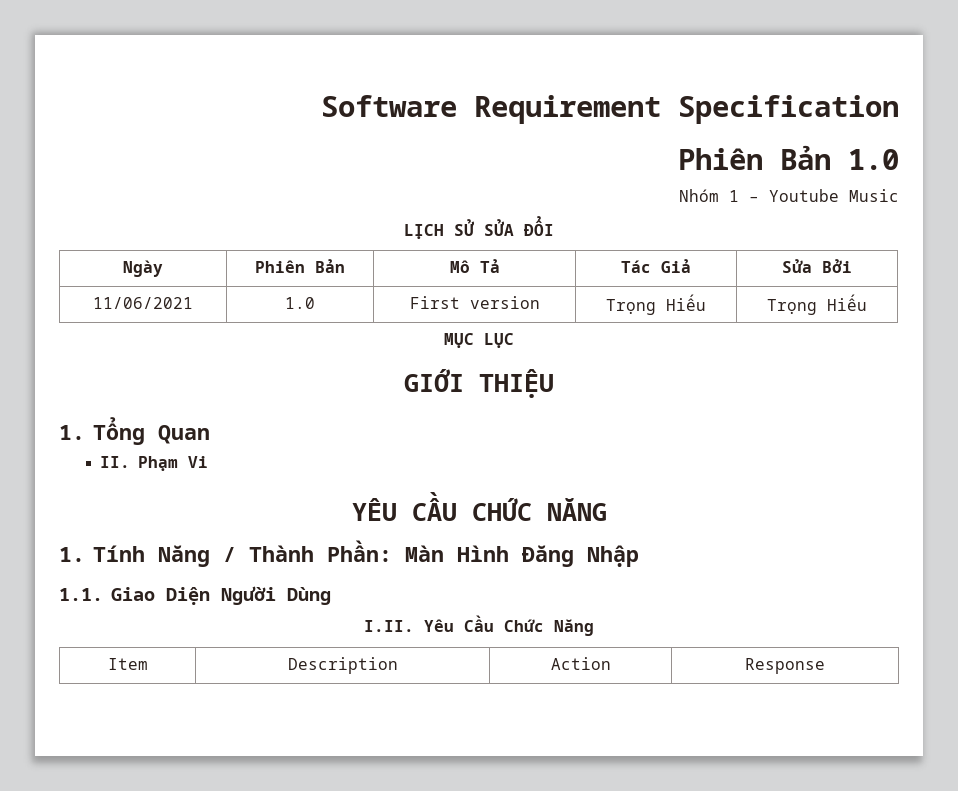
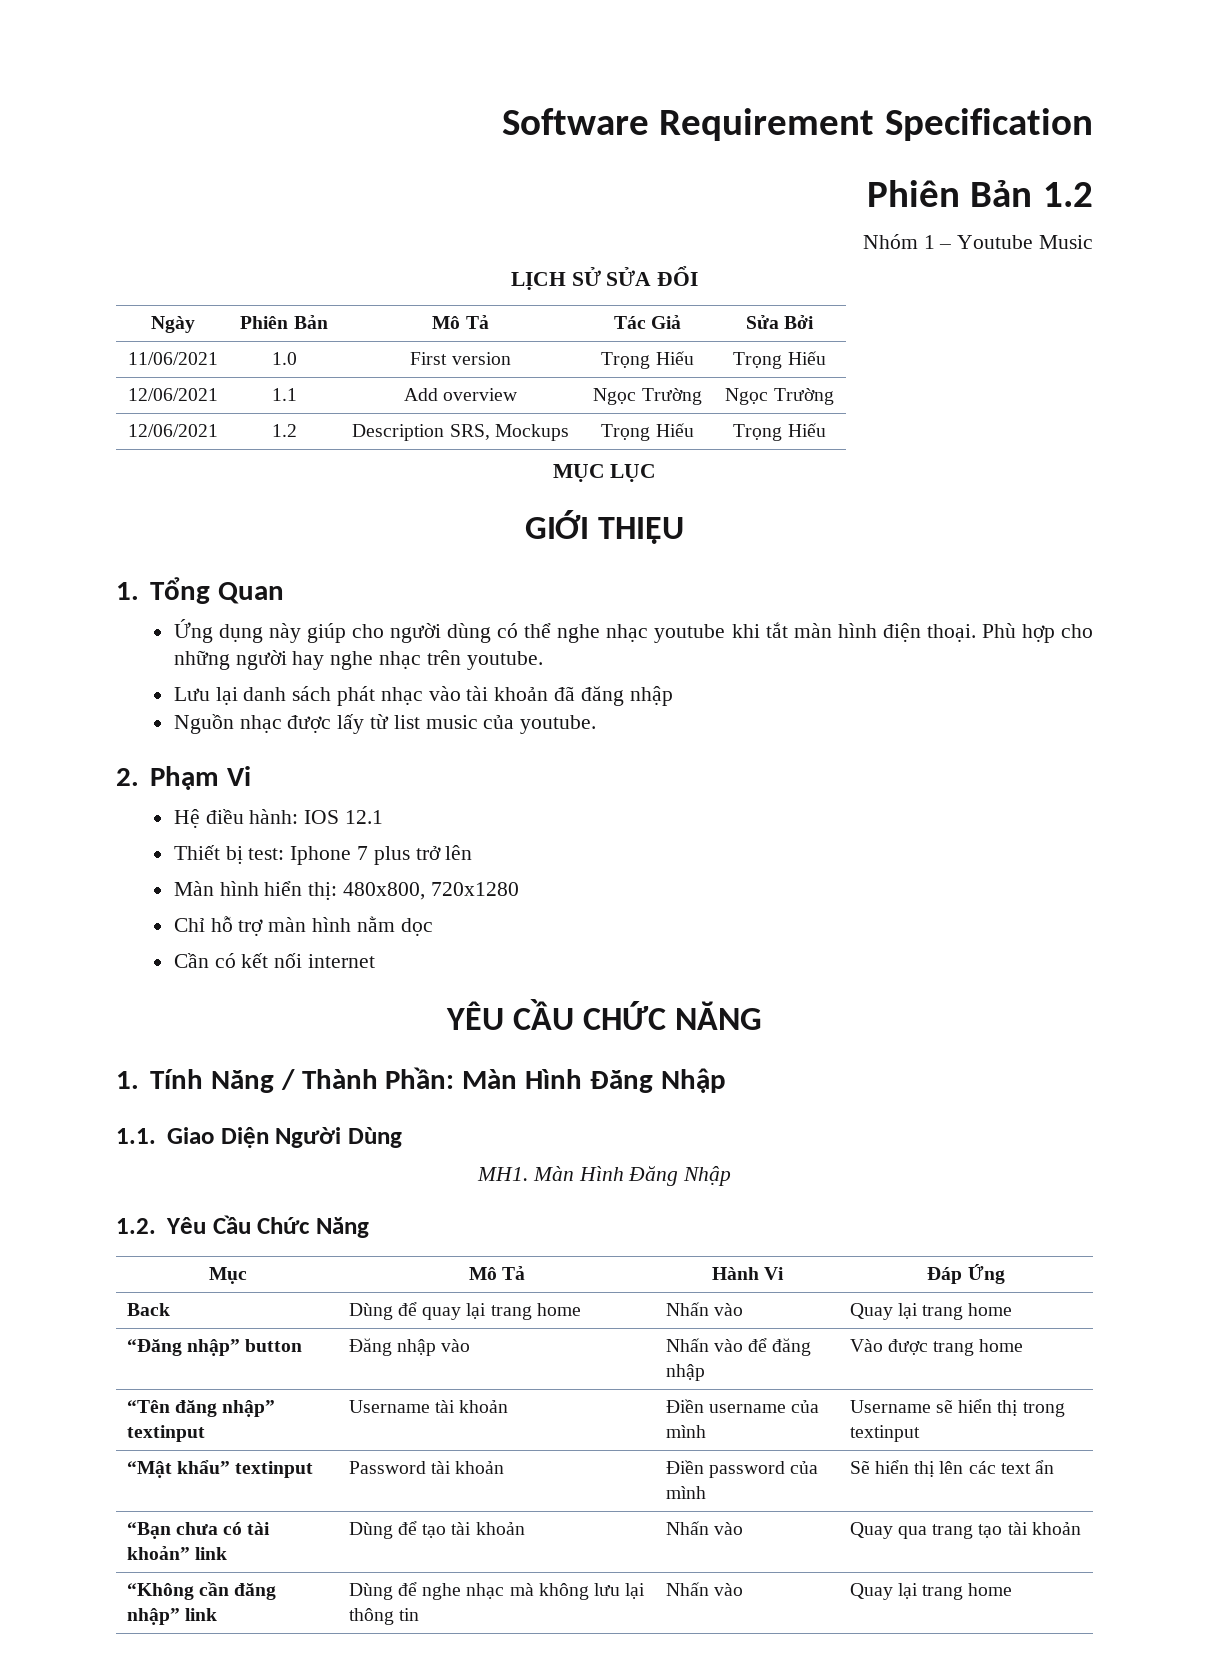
[848,149,899,170] 1.0 -> [1043,182,1093,207] 1.2
(867, 302) none -> [127,388,218,401] [271,388,297,401] [403,388,518,401] [593,388,702,405] [725,388,834,405] [127,424,218,437] [271,424,297,437] [352,424,569,441] [601,423,694,441] [733,423,826,441] // 12/06/2021 | 1.1 | Add overview | Ngọc Trường | Ngọc Trường // 12/06/2021 | 1.2 | Description SRS, Mockups | Trọng Hiếu | Trọng Hiếu
[100,456,209,471] II. Phạm Vi -> [173,619,1093,643] [173,650,543,670] [173,686,673,706] [173,714,597,734] [116,766,251,790] [173,809,383,828] [173,845,473,865] [173,881,519,900] [173,916,433,936] [173,953,375,968] Ứng dụng này giúp cho người dùng có thể nghe nhạc youtube khi tắt màn hình điện thoại. Phù hợp cho những người hay nghe nhạc trên youtube. // Lưu lại danh sách phát nhạc vào tài khoản đã đăng nhập // Nguồn nhạc được lấy từ list music của youtube. // 2. Phạm Vi // Hệ điều hành: IOS 12.1 // Thiết bị test: Iphone 7 plus trở lên // Màn hình hiển thị: 480x800, 720x1280 // Chỉ hỗ trợ màn hình nằm dọc // Cần có kết nối internet
[364,615,594,636] [107,658,148,670] [287,657,398,674] [550,657,611,670] [745,658,825,674] I.II. Yêu Cầu Chức Năng // Item | Description | Action | Response -> [476,1166,732,1186] [116,1215,369,1238] [208,1267,247,1284] [468,1266,526,1280] [711,1267,785,1280] [927,1264,1005,1284] [126,1303,170,1316] [348,1302,581,1320] [665,1302,743,1316] [849,1303,1013,1320] [126,1339,303,1356] [348,1338,471,1356] [665,1338,812,1356] [665,1364,705,1381] [849,1339,1024,1356] [126,1400,276,1417] [126,1425,205,1442] [348,1400,509,1413] [665,1399,820,1413] [665,1425,706,1438] [849,1399,1065,1417] [849,1425,920,1442] [126,1460,314,1478] [348,1461,505,1474] [665,1460,819,1478] [665,1486,706,1499] [849,1460,1055,1477] [126,1522,271,1539] [126,1546,227,1560] [348,1521,525,1539] [665,1521,743,1535] [849,1522,1081,1539] [126,1582,277,1600] [126,1608,217,1625] [348,1582,646,1600] [348,1608,419,1625] [665,1582,743,1596] [849,1583,1013,1600] MH1. Màn Hình Đăng Nhập // 1.2. Yêu Cầu Chức Năng // Mục | Mô Tả | Hành Vi | Đáp Ứng // Back | Dùng để quay lại trang home | Nhấn vào | Quay lại trang home // “Đăng nhập” button | Đăng nhập vào | Nhấn vào để đăng nhập | Vào được trang home // “Tên đăng nhập” textinput | Username tài khoản | Điền username của mình | Username sẽ hiển thị trong textinput // “Mật khẩu” textinput | Password tài khoản | Điền password của mình | Sẽ hiển thị lên các text ẩn // “Bạn chưa có tài khoản” link | Dùng để tạo tài khoản | Nhấn vào | Quay qua trang tạo tài khoản // “Không cần đăng nhập” link | Dùng để nghe nhạc mà không lưu lại thông tin | Nhấn vào | Quay lại trang home

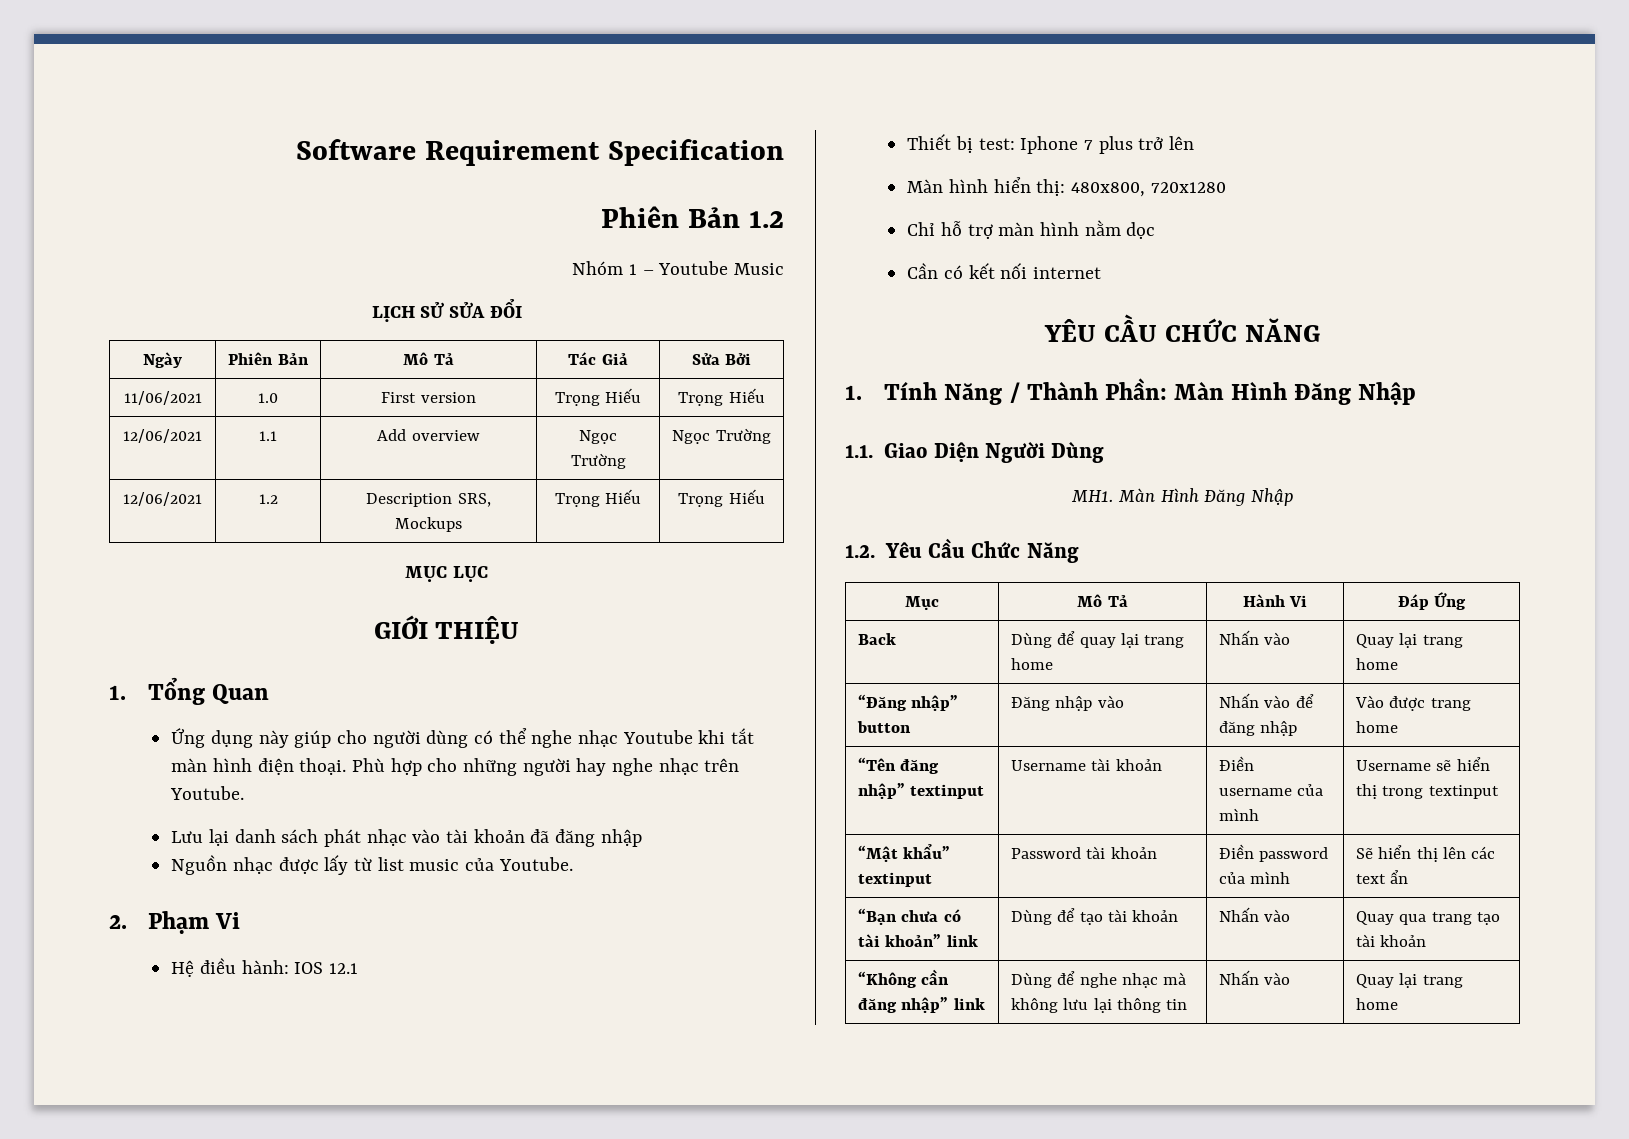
[654,624,726,643] youtube -> [622,730,693,744] Youtube
[466,651,543,670] youtube. -> [170,786,245,800] Youtube.
[520,715,597,734] youtube. -> [498,857,573,871] Youtube.

